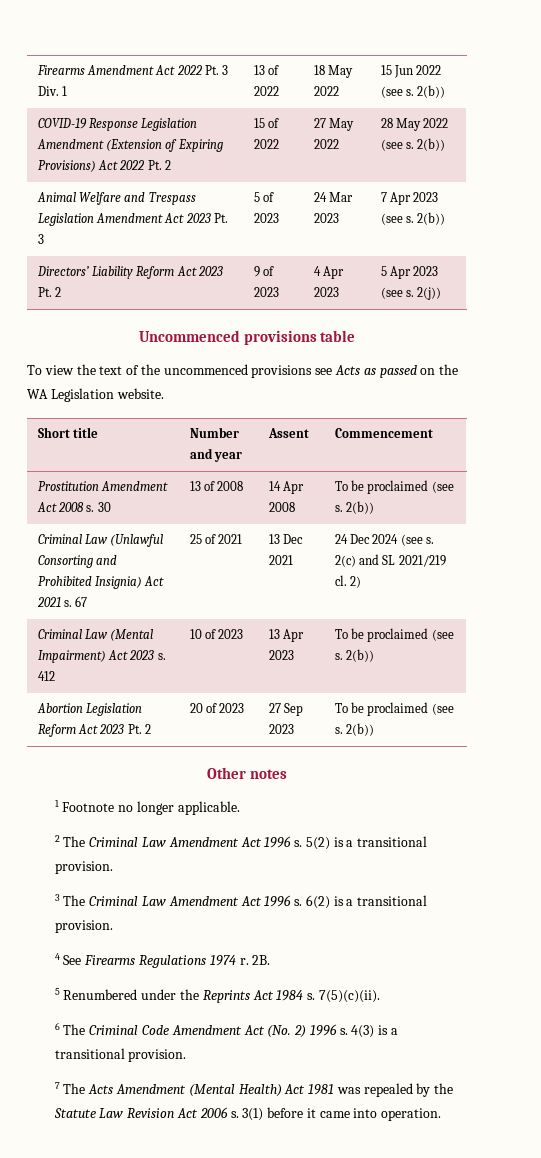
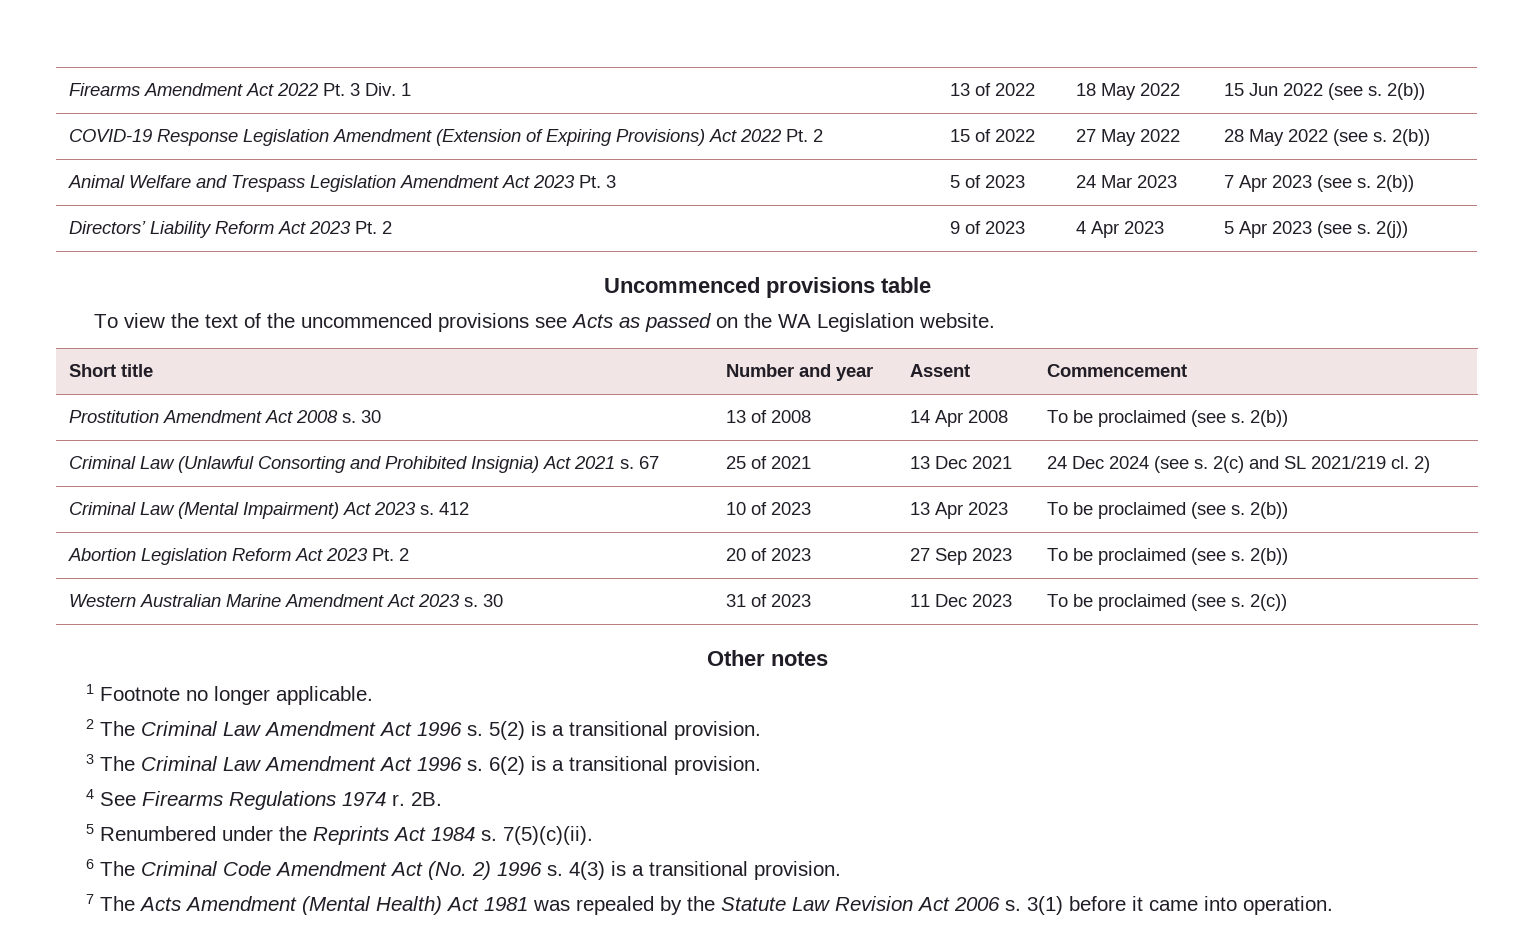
(374, 729) none -> [68,594,503,607] [725,594,811,607] [909,594,1012,607] [1046,594,1287,611] // Western Australian Marine Amendment Act 2023 s. 30 | 31 of 2023 | 11 Dec 2023 | To be proclaimed (see s. 2(c))

